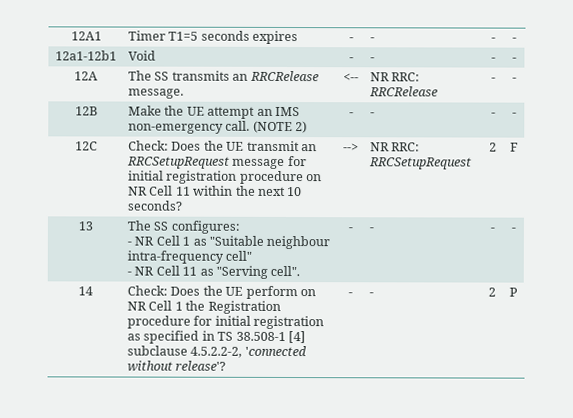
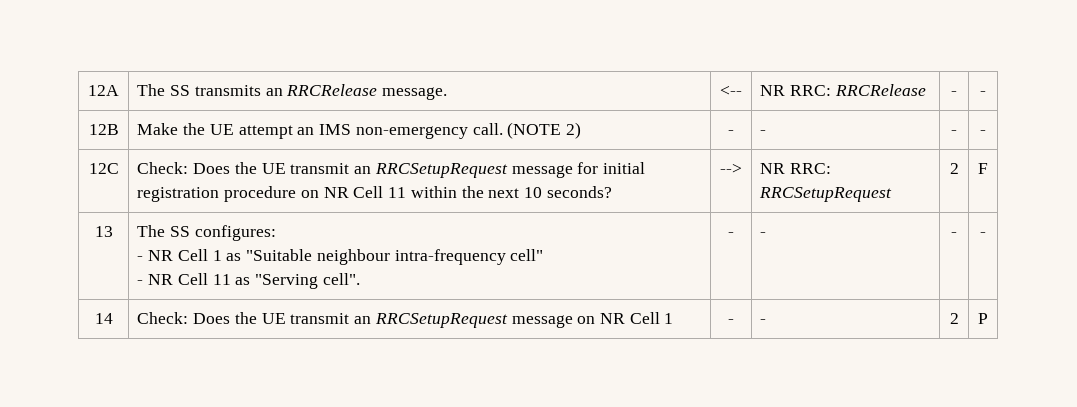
[70,31,102,41] [128,30,299,45] [348,37,354,42] [370,37,376,42] [490,37,496,42] [511,37,517,42] [55,50,117,61] [128,50,157,61] [348,57,354,62] [370,57,376,62] [490,57,496,62] [511,57,517,62] 12A1 | Timer T1=5 seconds expires | - | - | - | - // 12a1-12b1 | Void | - | - | - | - // -> (88, 90) none
[245,285,298,300] perform -> [290,313,573,328] transmit an RRCSetupRequest message
[185,300,281,314] [127,315,325,330] [127,330,306,344] [127,345,307,358] [127,360,227,372] the Registration procedure for initial registration as specified in TS 38.508-1 [4] subclause 4.5.2.2-2, 'connected without release'? -> (674, 318) none

